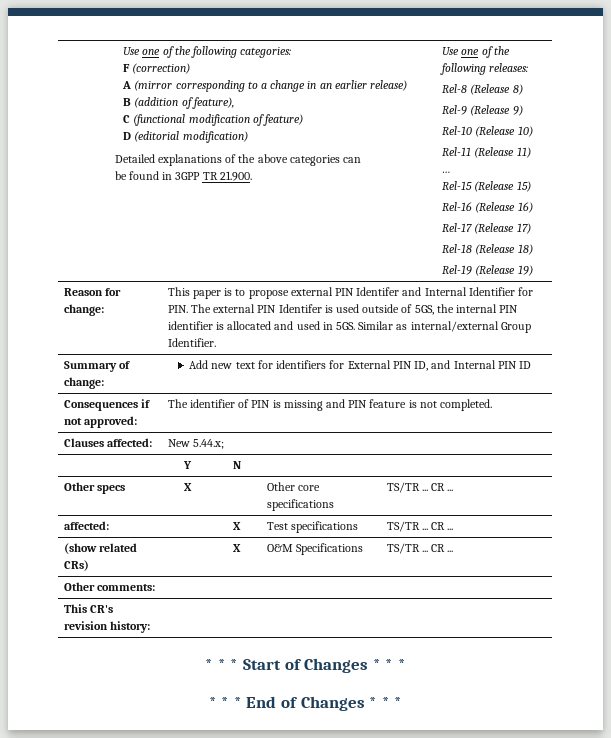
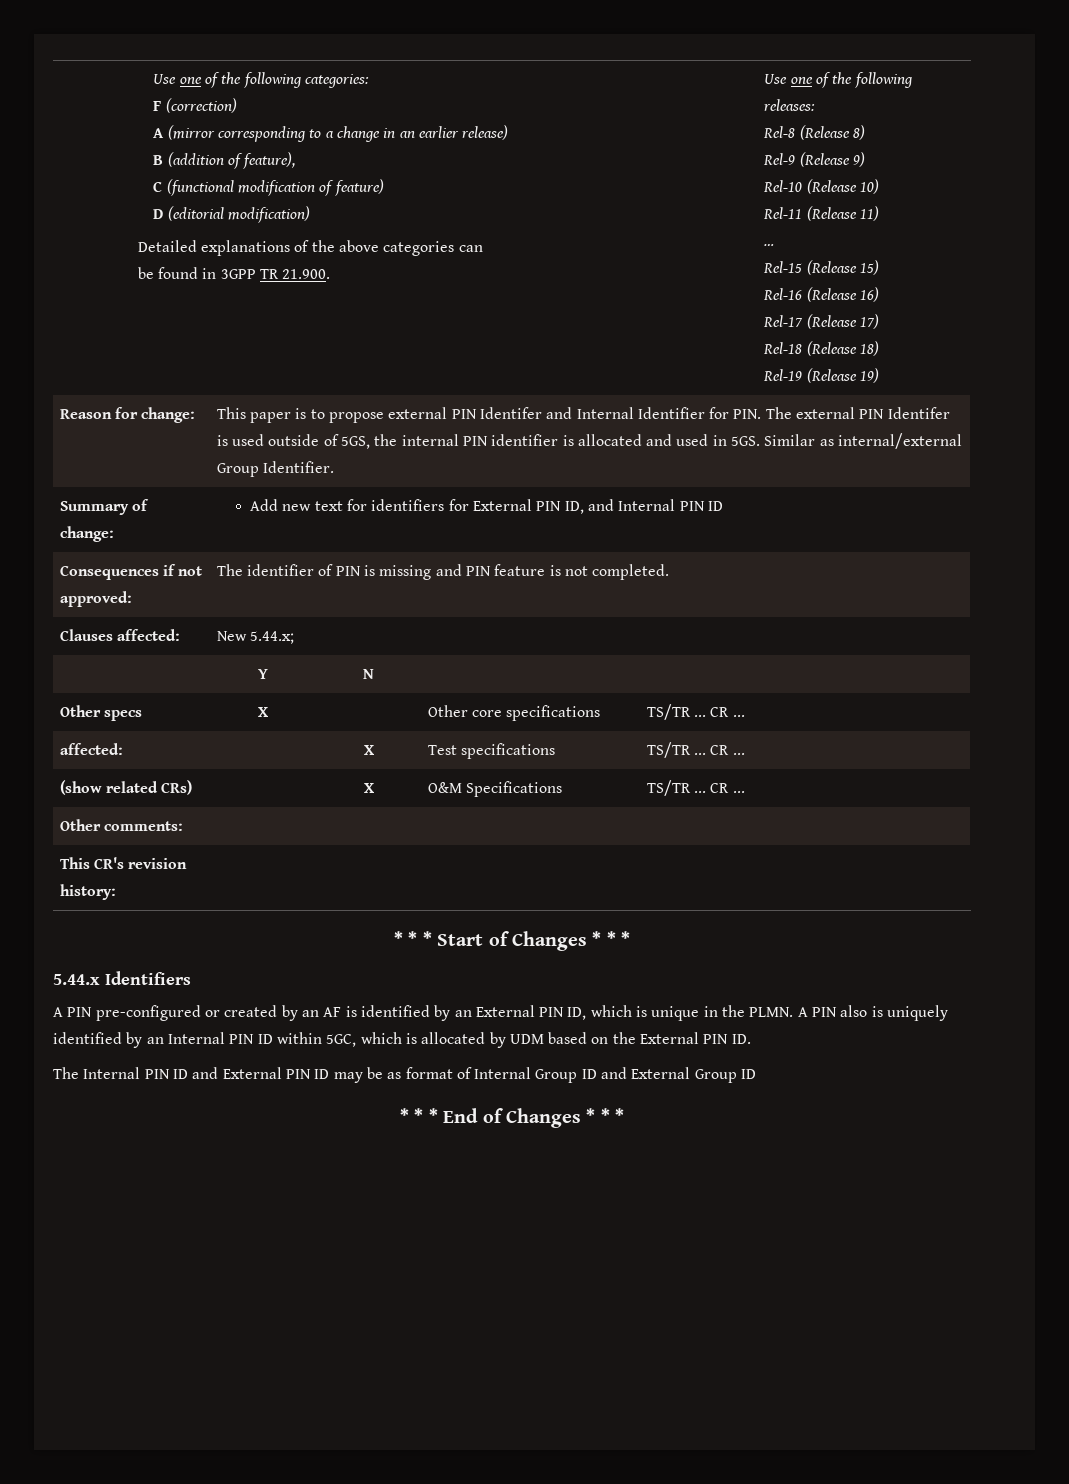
(406, 664) none -> [53,971,191,985] [53,1005,949,1021] [53,1032,751,1048] [53,1067,757,1083] // 5.44.x Identifiers // A PIN pre-configured or created by an AF is identified by an External PIN ID, which is unique in the PLMN. A PIN also is uniquely identified by an Internal PIN ID within 5GC, which is allocated by UDM based on the External PIN ID. // The Internal PIN ID and External PIN ID may be as format of Internal Group ID and External Group ID

